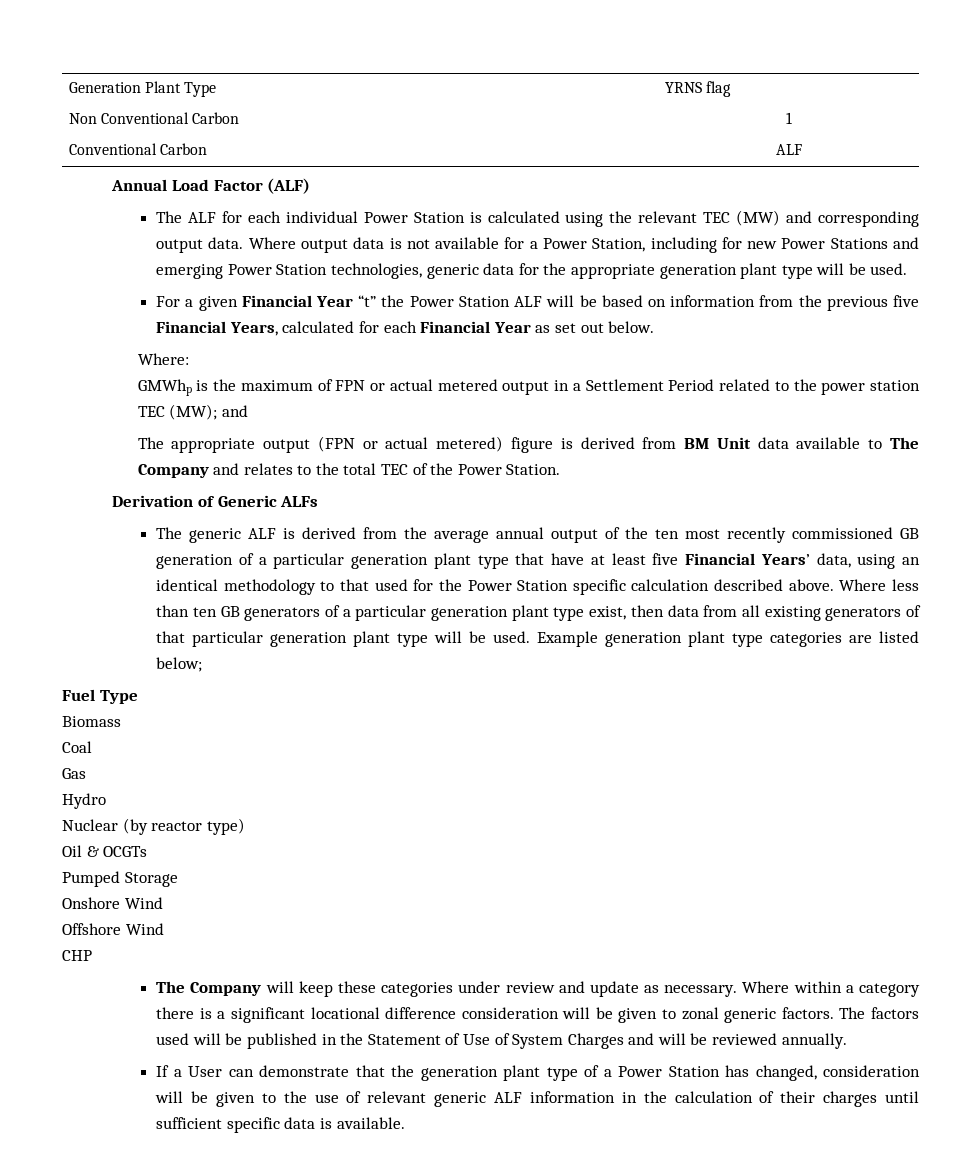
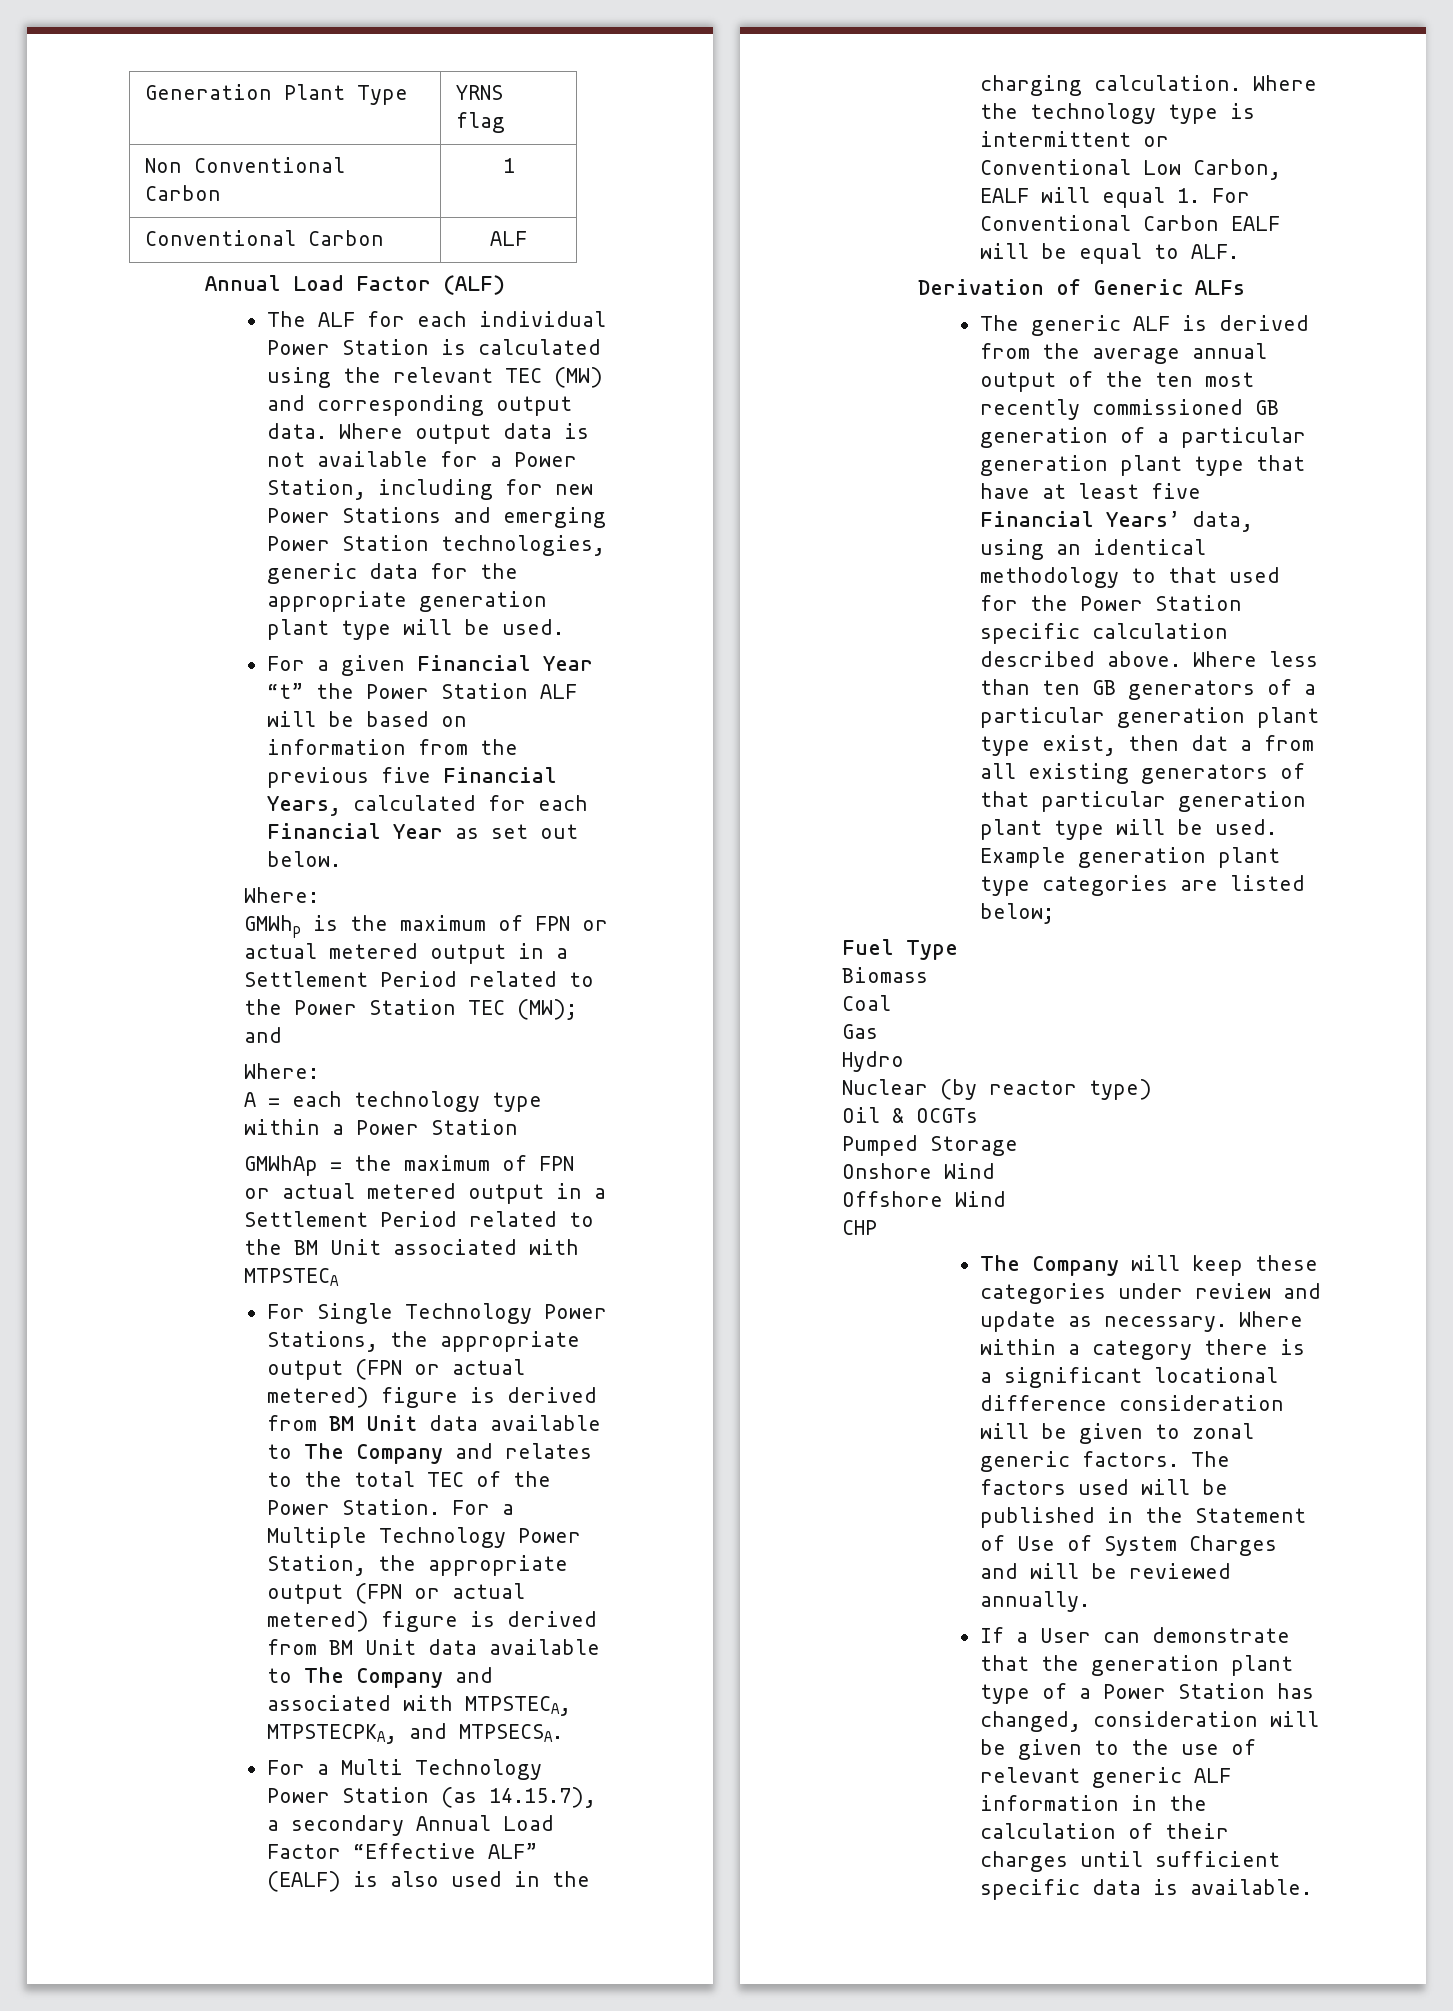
[821,380,921,395] power station -> [293,999,456,1015] Power Station
[137,437,164,449] The -> [243,1063,319,1079] [243,1091,542,1112] [243,1119,518,1135] [243,1155,574,1176] [243,1183,606,1204] [243,1211,594,1227] [243,1239,579,1255] [243,1268,339,1286] [267,1303,608,1324] [267,1331,429,1352] Where: // A = each technology type within a Power Station // GMWhAp = the maximum of FPN or actual metered output in a Settlement Period related to the BM Unit associated with MTPSTECA // For Single Technology Power Stations, the
(561, 469) none -> [452,1500,515,1515] [267,1527,582,1548] [267,1555,569,1576] [267,1583,526,1604] [267,1611,598,1632] [267,1639,601,1655] [267,1667,494,1688] [267,1695,572,1716] [267,1723,564,1744] [267,1759,543,1780] [267,1787,597,1808] [267,1815,555,1836] [267,1843,539,1859] [267,1871,591,1892] [980,75,1318,96] [980,103,1256,124] [980,131,1170,147] [980,159,1282,180] [980,187,1251,208] [980,215,1281,231] [980,243,1240,264] For a Multiple Technology Power Station, the appropriate output (FPN or actual metered) figure is derived from BM Unit data available to The Company and associated with MTPSTECA, MTPSTECPKA, and MTPSECSA. // For a Multi Technology Power Station (as 14.15.7), a secondary Annual Load Factor “Effective ALF” (EALF) is also used in the charging calculation. Where the technology type is intermittent or Conventional Low Carbon, EALF will equal 1. For Conventional Carbon EALF will be equal to ALF.
[667,605,699,617] data -> [1191,735,1253,751] dat a

